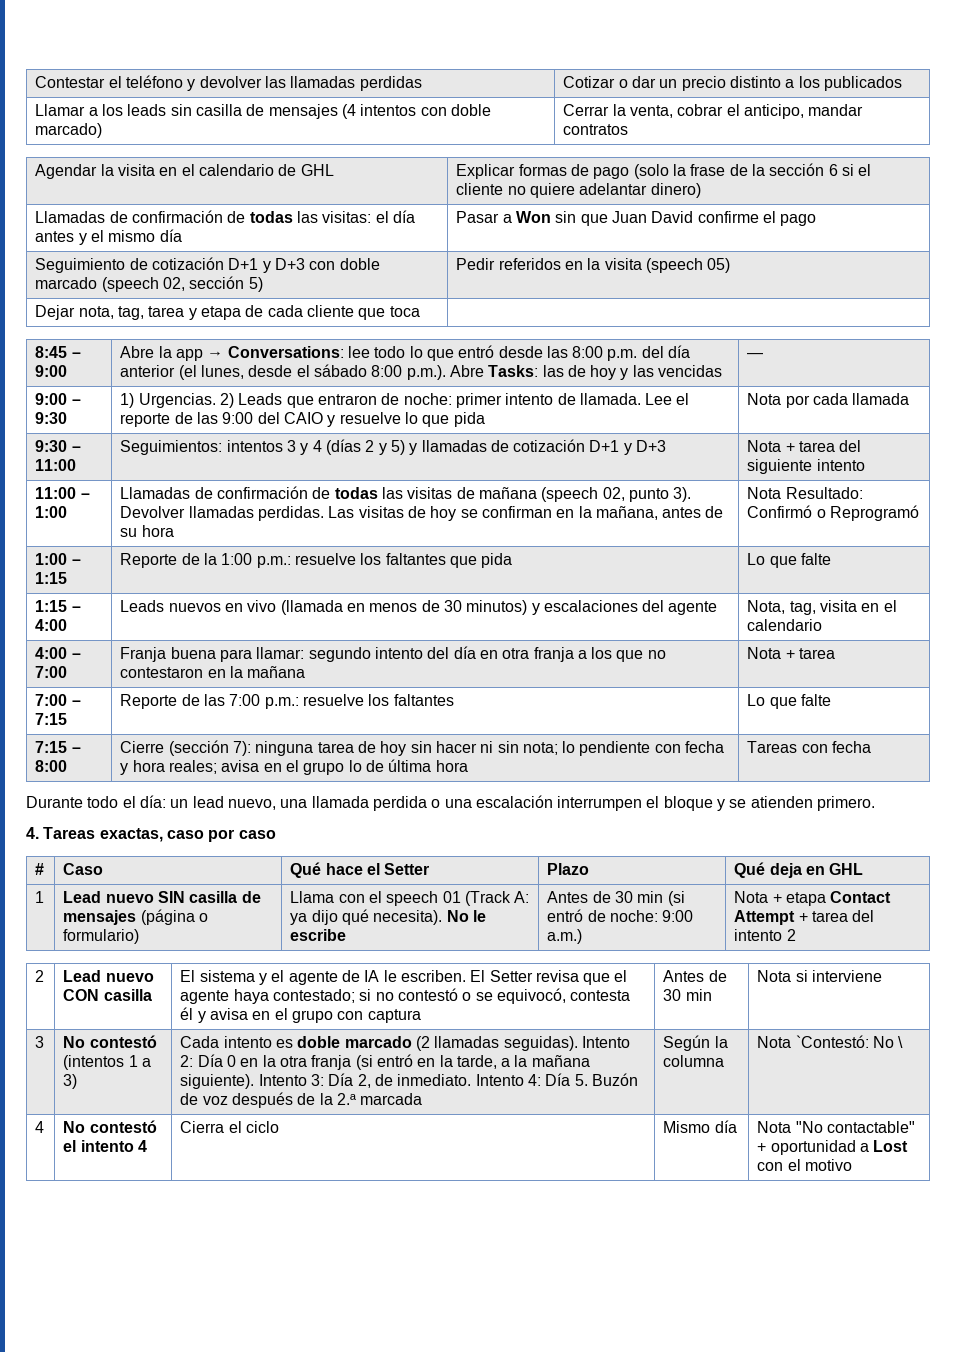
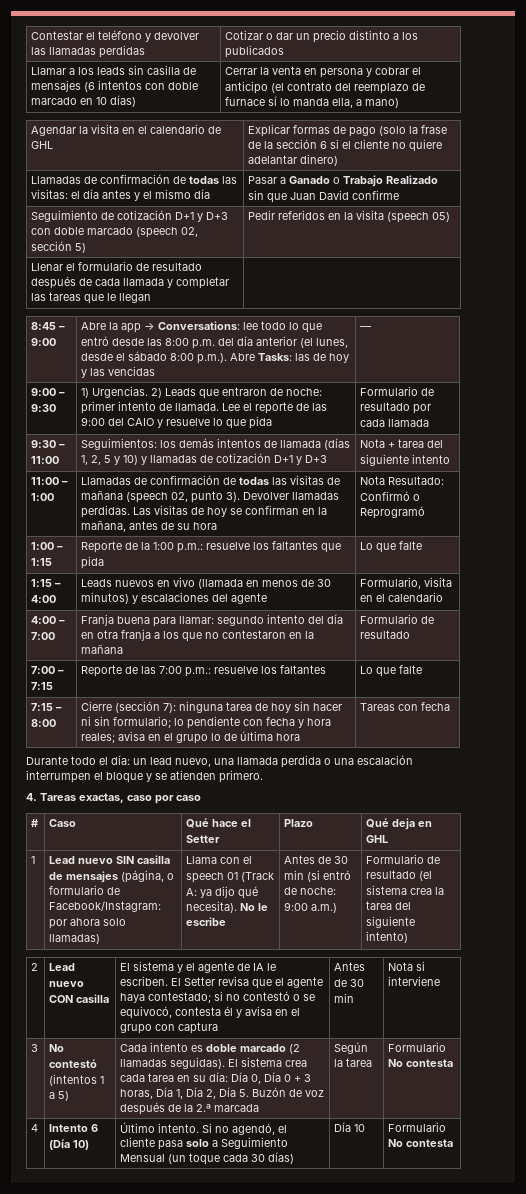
[341,104,356,119] (4 -> [84,82,96,92] (6
[35,123,103,138] [563,104,864,119] [563,124,629,135] marcado) | Cerrar la venta, cobrar el anticipo, mandar contratos -> [31,95,137,107] [225,66,422,78] [225,81,426,94] [225,96,400,108] marcado en 10 días) | Cerrar la venta en persona y cobrar el anticipo (el contrato del reemplazo de furnace sí lo manda ella, a mano)
[515,211,551,223] Won -> [289,175,439,187] Ganado o Trabajo Realizado
[762,211,817,226] el pago -> (400, 195) none
[35,305,420,320] Dejar nota, tag, tarea y etapa de cada cliente que toca -> [31,261,203,271] [31,276,230,289] [31,292,152,304] Llenar el formulario de resultado después de cada llamada y completar las tareas que le llegan
[747,393,782,405] Nota -> [360,386,435,396] [360,402,411,411] Formulario de resultado
[226,439,405,455] intentos 3 y 4 (días 2 y 5) -> [160,438,351,450] [81,455,139,465] los demás intentos de llamada (días 1, 2, 5 y 10)
[747,600,816,615] Nota, tag, -> [360,577,422,589] Formulario,
[747,647,835,659] Nota + tarea -> [360,614,435,624] [360,630,411,639] Formulario de resultado
[522,742,558,755] nota; -> [113,716,172,728] formulario;
[140,909,208,925] [63,929,140,944] (página o formulario) -> [121,870,175,883] [49,885,121,895] [49,901,162,912] [49,918,127,929] [49,934,101,944] (página, o formulario de Facebook/Instagram: por ahora solo llamadas)
[734,891,892,906] [734,910,875,925] [734,929,796,941] Nota + etapa Contact Attempt + tarea del intento 2 -> [366,854,441,864] [366,870,433,881] [366,885,445,895] [366,901,412,910] [366,916,416,928] [366,931,409,943] Formulario de resultado (el sistema crea la tarea del siguiente intento)
[63,1074,78,1089] 3) -> [58,1091,70,1101] 5)
[581,1036,630,1048] [180,1054,590,1070] [180,1073,541,1089] Intento 2: Día 0 en la otra franja (si entró en la tarde, a la mañana siguiente). Intento 3: Día 2, de inmediato. Intento 4: -> [228,1057,308,1067] [120,1072,312,1084] [120,1087,217,1099] El sistema crea cada tarea en su día: Día 0, Día 0 + 3 horas, Día 1, Día 2,
[663,1055,725,1067] [757,1035,904,1048] [35,1121,45,1133] [63,1120,157,1133] [63,1140,147,1152] [180,1121,279,1133] [663,1120,737,1133] [757,1121,915,1133] [757,1140,909,1155] [757,1159,852,1171] columna | Nota `Contestó: No \ // 4 | No contestó el intento 4 | Cierra el ciclo | Mismo día | Nota "No contactable" + oportunidad a Lost con el motivo -> [346,1058,373,1067] [388,1042,447,1052] [388,1059,454,1067] [31,1124,39,1132] [49,1124,99,1132] [49,1139,90,1150] [120,1122,288,1135] [120,1137,289,1150] [120,1152,295,1165] [334,1122,366,1132] [388,1122,447,1132] [388,1139,454,1147] tarea | Formulario No contesta // 4 | Intento 6 (Día 10) | Último intento. Si no agendó, el cliente pasa solo a Seguimiento Mensual (un toque cada 30 días) | Día 10 | Formulario No contesta

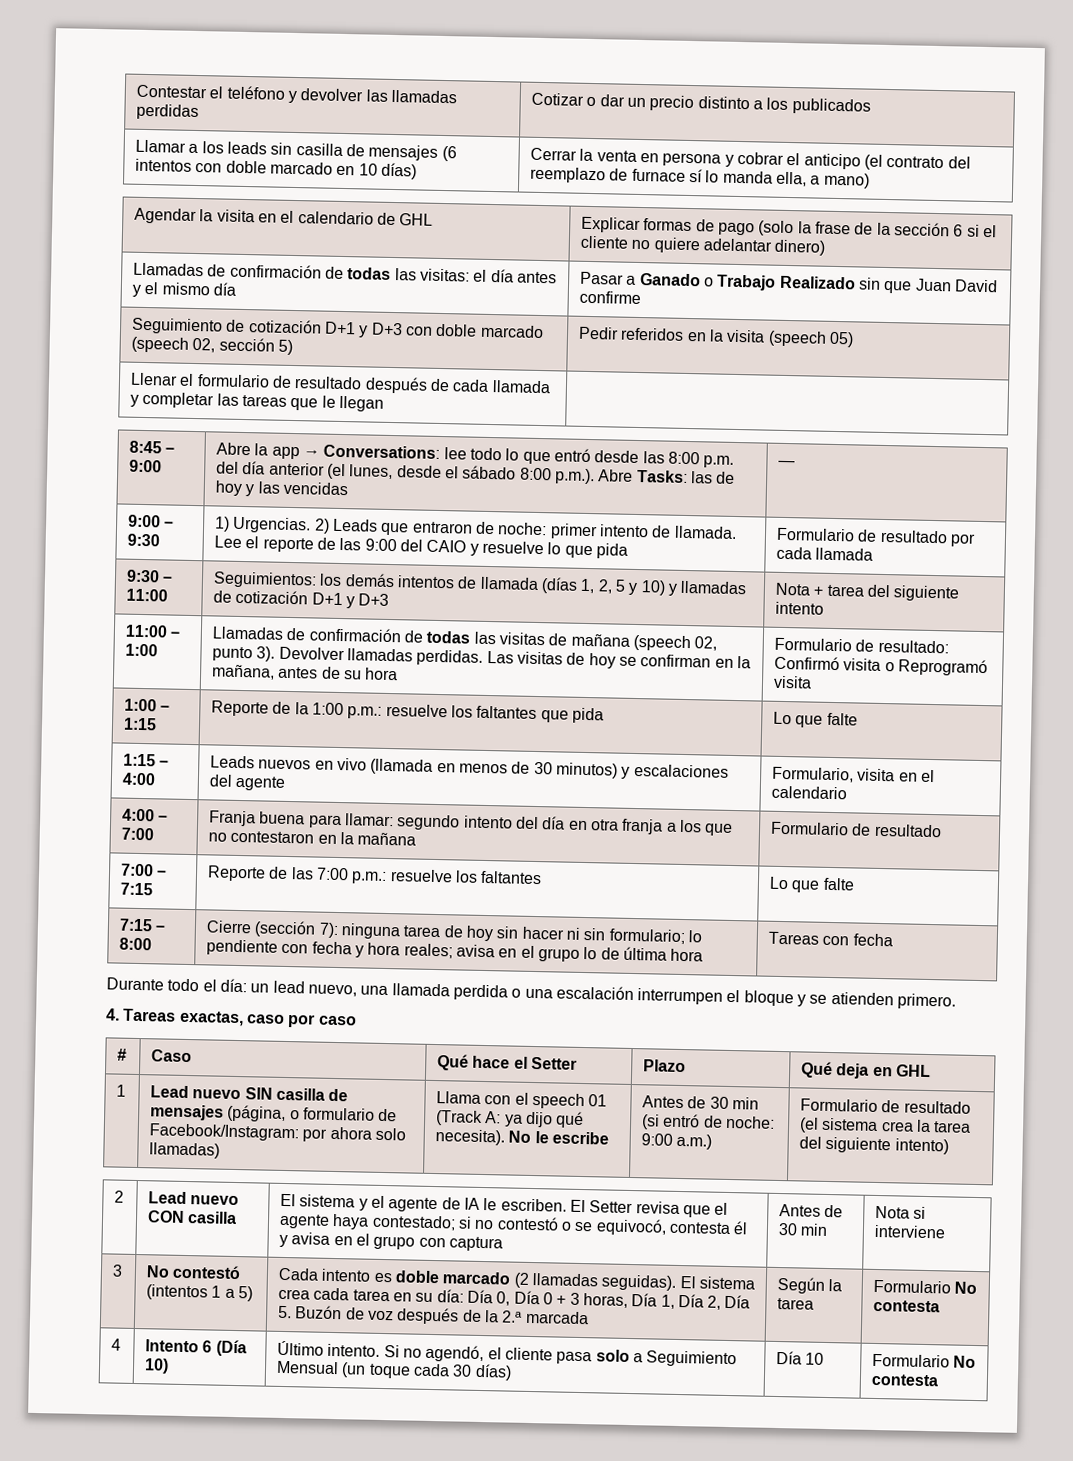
[360,476,445,485] [360,491,411,501] Nota Resultado: Confirmó -> [774,637,949,654] [774,655,882,671] Formulario de resultado: Confirmó visita
(426, 512) none -> [773,675,813,689] visita

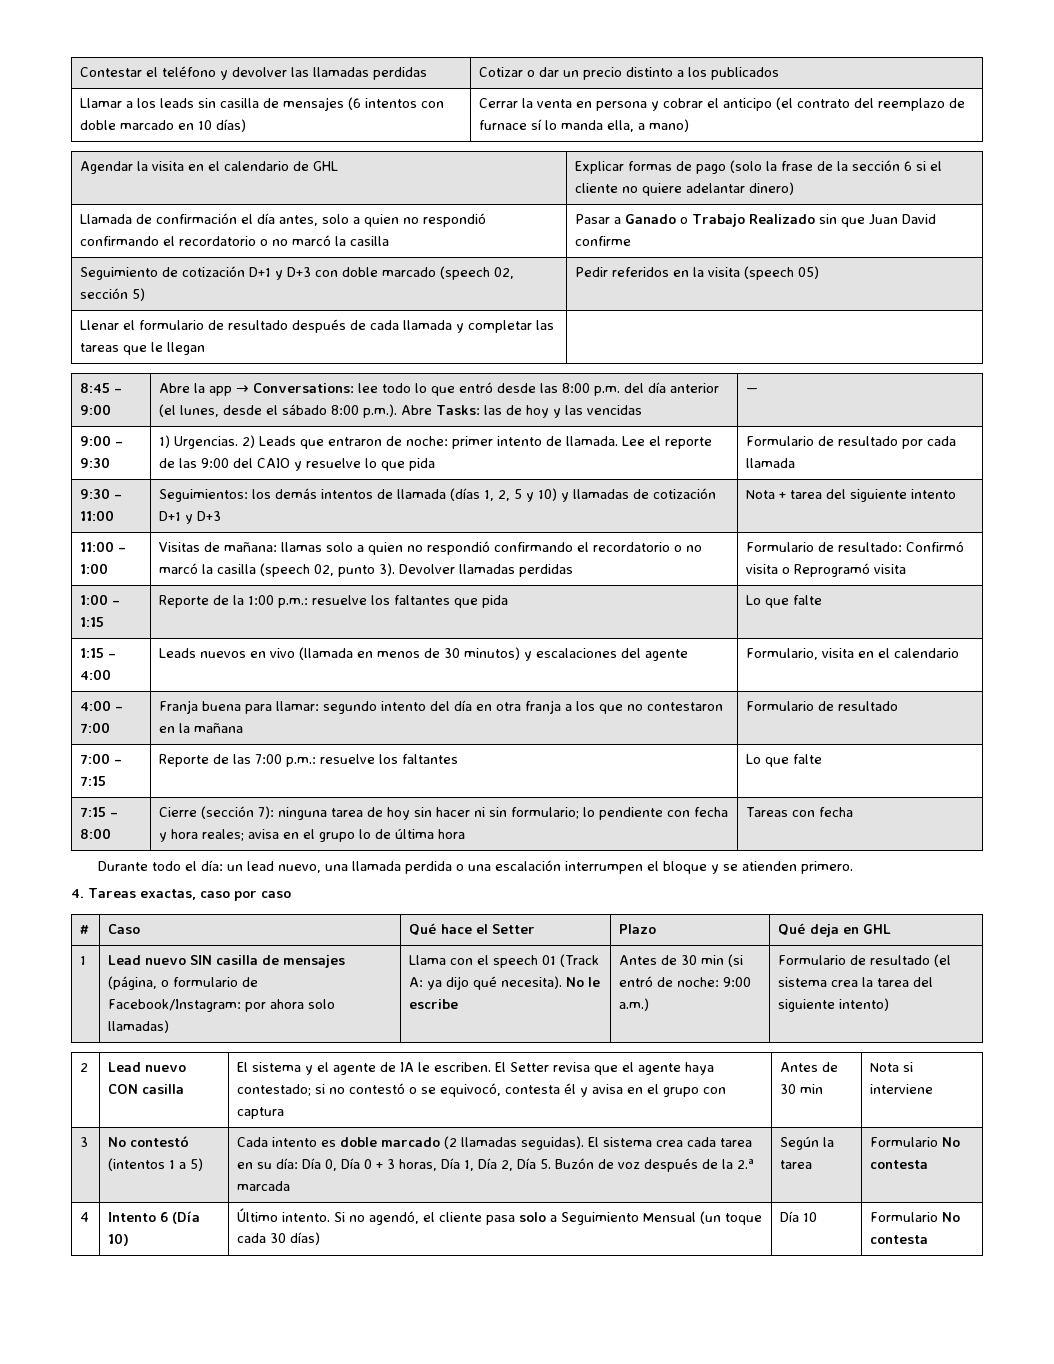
[133,262,557,284] [132,281,237,297] Llamadas de confirmación de todas las visitas: el día antes y el mismo día -> [80,213,487,227] [80,235,390,246] Llamada de confirmación el día antes, solo a quien no respondió confirmando el recordatorio o no marcó la casilla
[212,626,630,647] Llamadas de confirmación de todas las visitas de mañana -> [159,541,703,555] [159,563,257,574] Visitas de mañana: llamas solo a quien no respondió confirmando el recordatorio o no marcó la casilla
[416,649,751,669] [211,664,399,681] perdidas. Las visitas de hoy se confirman en la mañana, antes de su hora -> [519,564,574,577] perdidas

